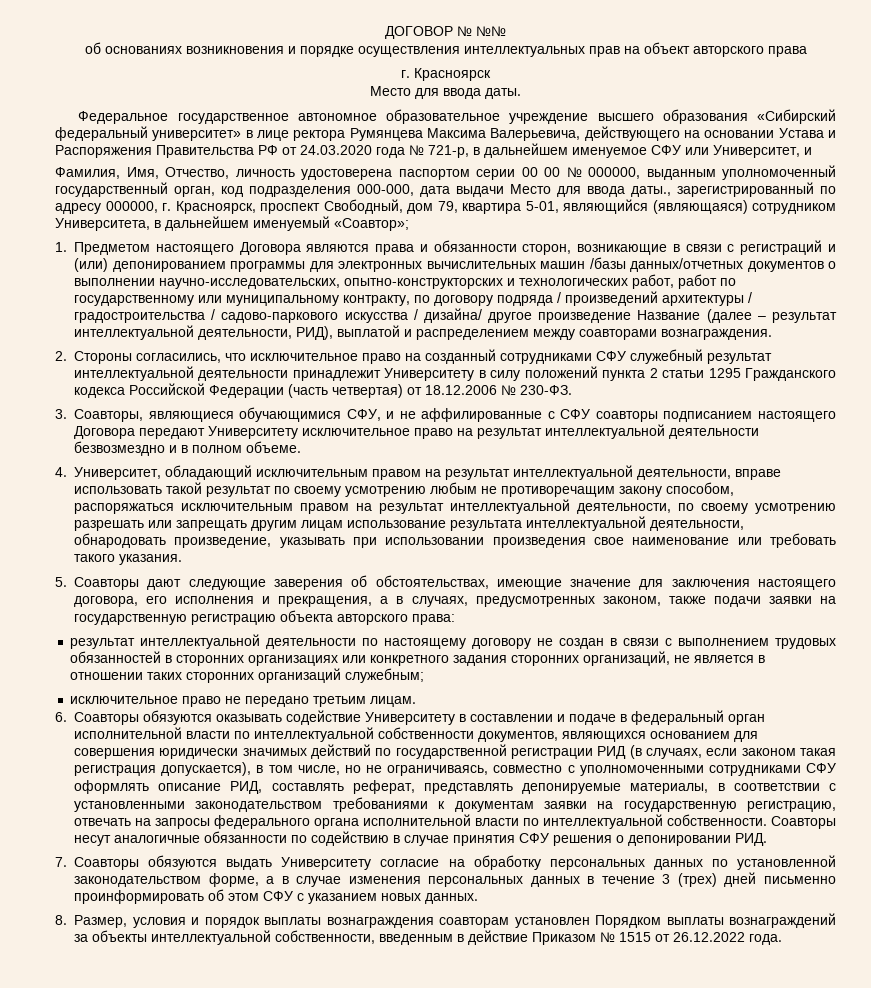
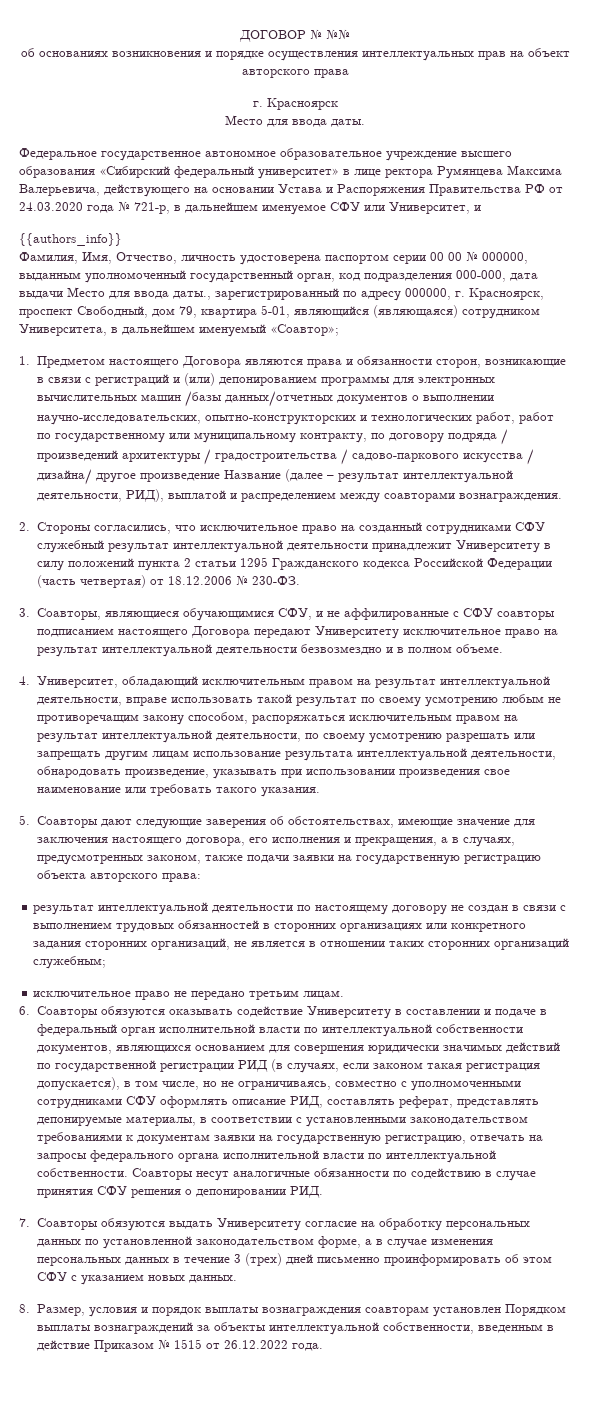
(812, 151) none -> [19,233,122,246] // {{authors_info}}

